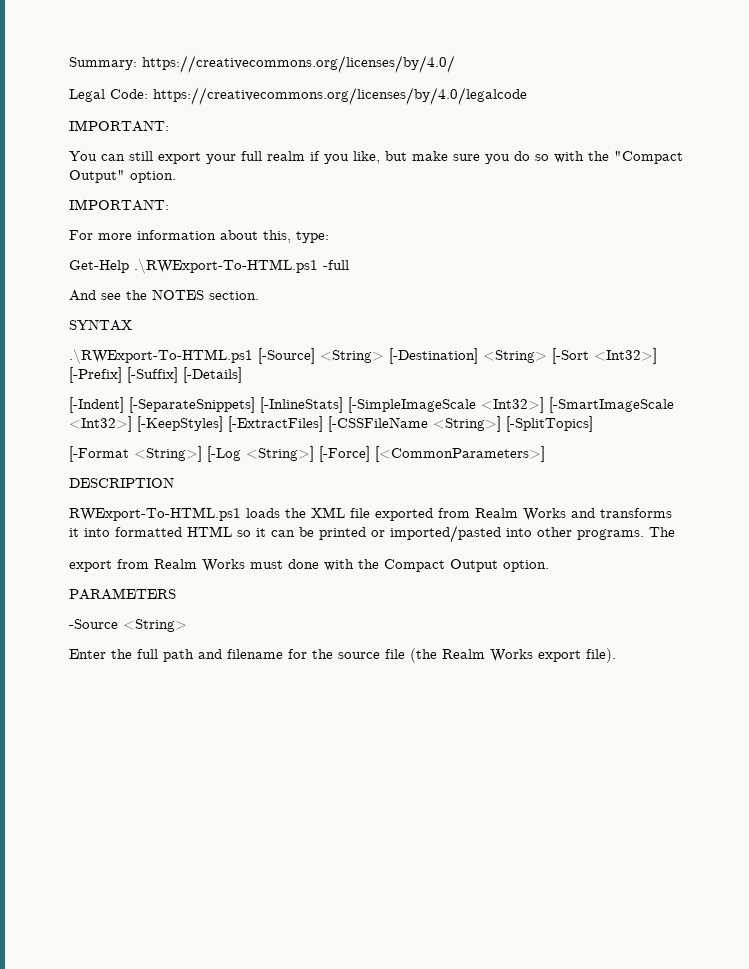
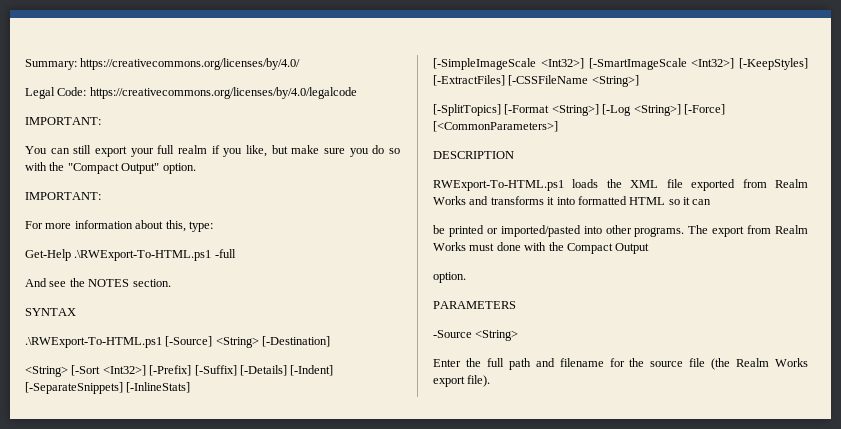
(478, 356) none -> (331, 341) //
(242, 375) // -> (287, 370) none
(343, 405) none -> (191, 387) //
(501, 424) none -> (639, 81) //
(593, 424) // -> (501, 110) none
(295, 533) none -> (712, 202) //
(675, 532) // -> (709, 229) none
(498, 565) none -> (650, 248) //

